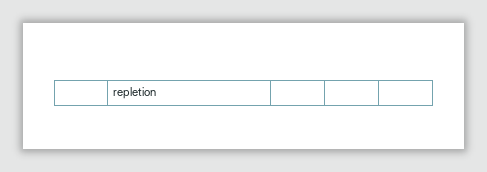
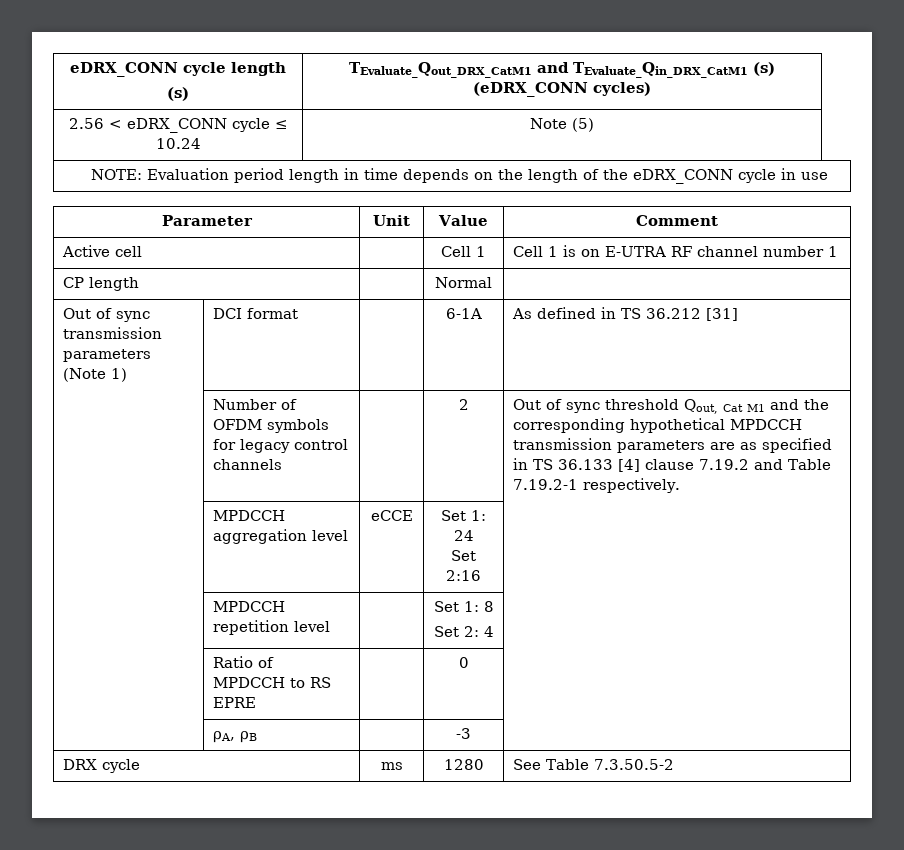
[113,87,157,99] | repletion | | | -> [70,62,286,77] [167,87,189,101] [349,62,775,78] [473,82,651,97] [68,118,288,133] [155,138,201,149] [530,118,594,132] [90,168,828,184] [161,215,253,226] [373,215,410,226] [438,215,489,226] [636,215,718,226] [62,245,143,257] [441,246,486,257] [513,245,839,257] [63,277,140,291] [435,277,492,288] [63,308,151,322] [63,327,163,339] [63,349,152,362] [63,368,128,382] [213,308,299,319] [445,308,482,319] [512,307,739,321] [213,399,298,410] [213,419,330,433] [213,439,349,453] [213,459,283,470] [458,399,469,410] [513,399,830,414] [513,418,803,433] [513,438,833,453] [513,458,832,472] [513,478,681,493] [213,510,286,521] [213,529,349,544] [370,510,413,521] [441,510,486,521] [453,530,474,541] [451,550,476,561] [446,570,481,581] [213,601,286,612] [213,620,331,635] [433,601,494,612] [433,626,494,637] [213,656,275,668] [213,677,332,688] [213,697,257,708] [458,657,469,668] [213,731,258,743] [456,728,471,739] [63,759,141,773] [380,762,403,770] [443,759,484,770] [513,759,675,770] eDRX_CONN cycle length // (s) | TEvaluate_Qout_DRX_CatM1 and TEvaluate_Qin_DRX_CatM1 (s) (eDRX_CONN cycles) // 2.56 < eDRX_CONN cycle ≤ 10.24 | Note (5) // NOTE: Evaluation period length in time depends on the length of the eDRX_CONN cycle in use // Parameter | Unit | Value | Comment // Active cell | | Cell 1 | Cell 1 is on E-UTRA RF channel number 1 // CP length | | Normal | // Out of sync transmission parameters (Note 1) | DCI format | | 6-1A | As defined in TS 36.212 [31] // | Number of OFDM symbols for legacy control channels | | 2 | Out of sync threshold Qout, Cat M1 and the corresponding hypothetical MPDCCH transmission parameters are as specified in TS 36.133 [4] clause 7.19.2 and Table 7.19.2-1 respectively. // | MPDCCH aggregation level | eCCE | Set 1: 24 // Set 2:16 | // | MPDCCH repetition level | | Set 1: 8 // Set 2: 4 | // | Ratio of MPDCCH to RS EPRE | | 0 | // | ρA, ρB | | -3 | // DRX cycle | ms | 1280 | See Table 7.3.50.5-2

